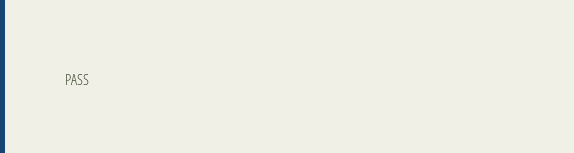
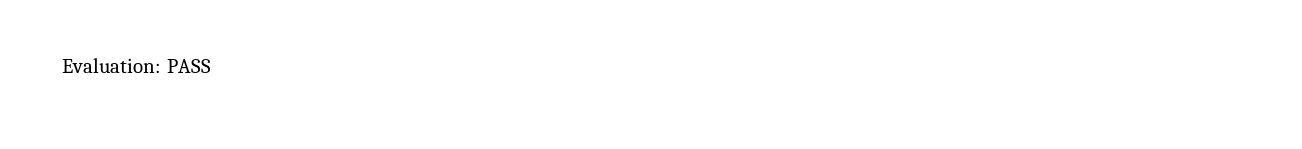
(65, 79) none -> [62,58,161,73] Evaluation:

